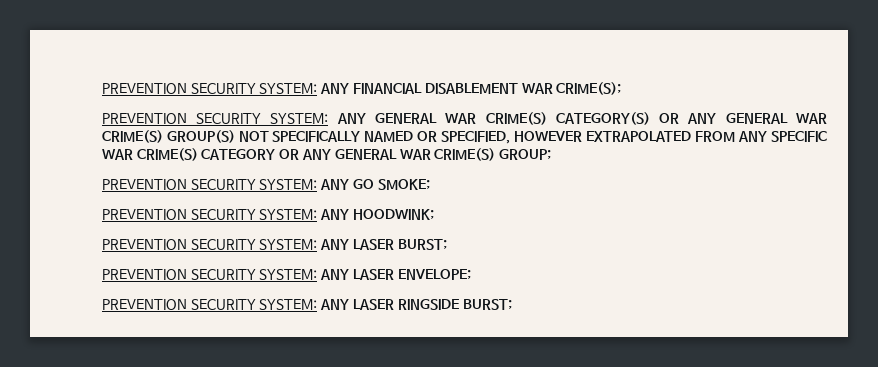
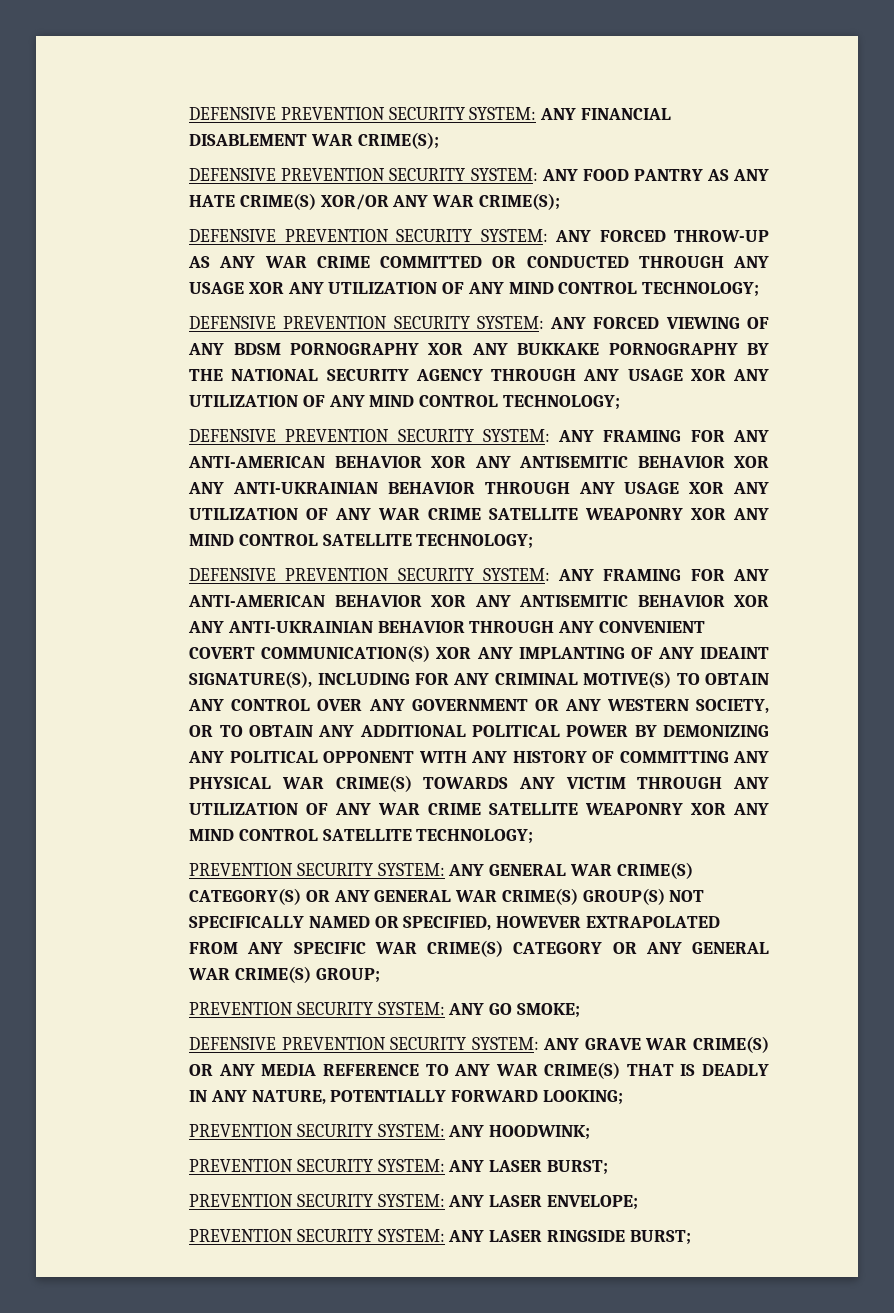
(101, 88) none -> [189,107,277,120] DEFENSIVE
(622, 88) none -> [189,168,769,181] [189,193,560,210] [189,229,769,242] [188,256,769,268] [189,282,760,297] [189,316,769,329] [188,343,769,355] [189,369,769,381] [189,395,620,410] [189,429,769,442] [188,456,769,468] [188,482,769,494] [189,508,769,520] [189,534,534,549] [189,568,769,581] [188,595,769,607] [188,621,705,633] [189,645,769,662] [189,671,769,688] [188,699,770,714] [189,725,770,737] [188,751,770,763] [189,775,769,792] [189,803,769,815] [189,829,534,844] // DEFENSIVE PREVENTION SECURITY SYSTEM: ANY FOOD PANTRY AS ANY HATE CRIME(S) XOR/OR ANY WAR CRIME(S); // DEFENSIVE PREVENTION SECURITY SYSTEM: ANY FORCED THROW-UP AS ANY WAR CRIME COMMITTED OR CONDUCTED THROUGH ANY USAGE XOR ANY UTILIZATION OF ANY MIND CONTROL TECHNOLOGY; // DEFENSIVE PREVENTION SECURITY SYSTEM: ANY FORCED VIEWING OF ANY BDSM PORNOGRAPHY XOR ANY BUKKAKE PORNOGRAPHY BY THE NATIONAL SECURITY AGENCY THROUGH ANY USAGE XOR ANY UTILIZATION OF ANY MIND CONTROL TECHNOLOGY; // DEFENSIVE PREVENTION SECURITY SYSTEM: ANY FRAMING FOR ANY ANTI-AMERICAN BEHAVIOR XOR ANY ANTISEMITIC BEHAVIOR XOR ANY ANTI-UKRAINIAN BEHAVIOR THROUGH ANY USAGE XOR ANY UTILIZATION OF ANY WAR CRIME SATELLITE WEAPONRY XOR ANY MIND CONTROL SATELLITE TECHNOLOGY; // DEFENSIVE PREVENTION SECURITY SYSTEM: ANY FRAMING FOR ANY ANTI-AMERICAN BEHAVIOR XOR ANY ANTISEMITIC BEHAVIOR XOR ANY ANTI-UKRAINIAN BEHAVIOR THROUGH ANY CONVENIENT COVERT COMMUNICATION(S) XOR ANY IMPLANTING OF ANY IDEAINT SIGNATURE(S), INCLUDING FOR ANY CRIMINAL MOTIVE(S) TO OBTAIN ANY CONTROL OVER ANY GOVERNMENT OR ANY WESTERN SOCIETY, OR TO OBTAIN ANY ADDITIONAL POLITICAL POWER BY DEMONIZING ANY POLITICAL OPPONENT WITH ANY HISTORY OF COMMITTING ANY PHYSICAL WAR CRIME(S) TOWARDS ANY VICTIM THROUGH ANY UTILIZATION OF ANY WAR CRIME SATELLITE WEAPONRY XOR ANY MIND CONTROL SATELLITE TECHNOLOGY;
(430, 184) none -> [189,1036,769,1053] [189,1062,769,1079] [189,1090,623,1105] // DEFENSIVE PREVENTION SECURITY SYSTEM: ANY GRAVE WAR CRIME(S) OR ANY MEDIA REFERENCE TO ANY WAR CRIME(S) THAT IS DEADLY IN ANY NATURE, POTENTIALLY FORWARD LOOKING;

